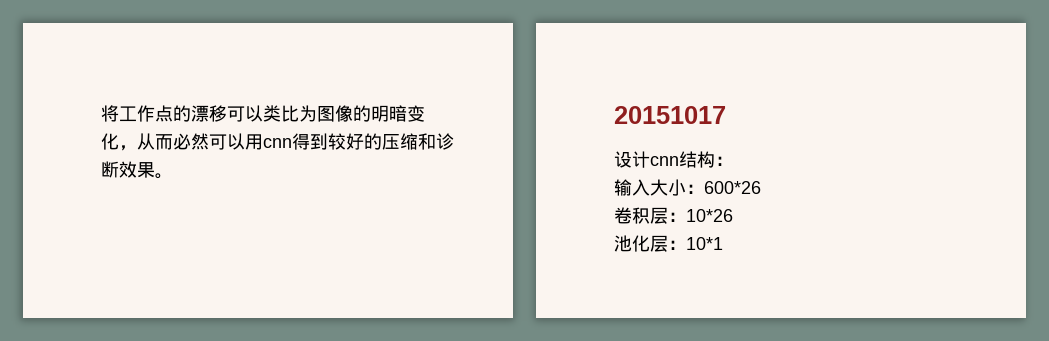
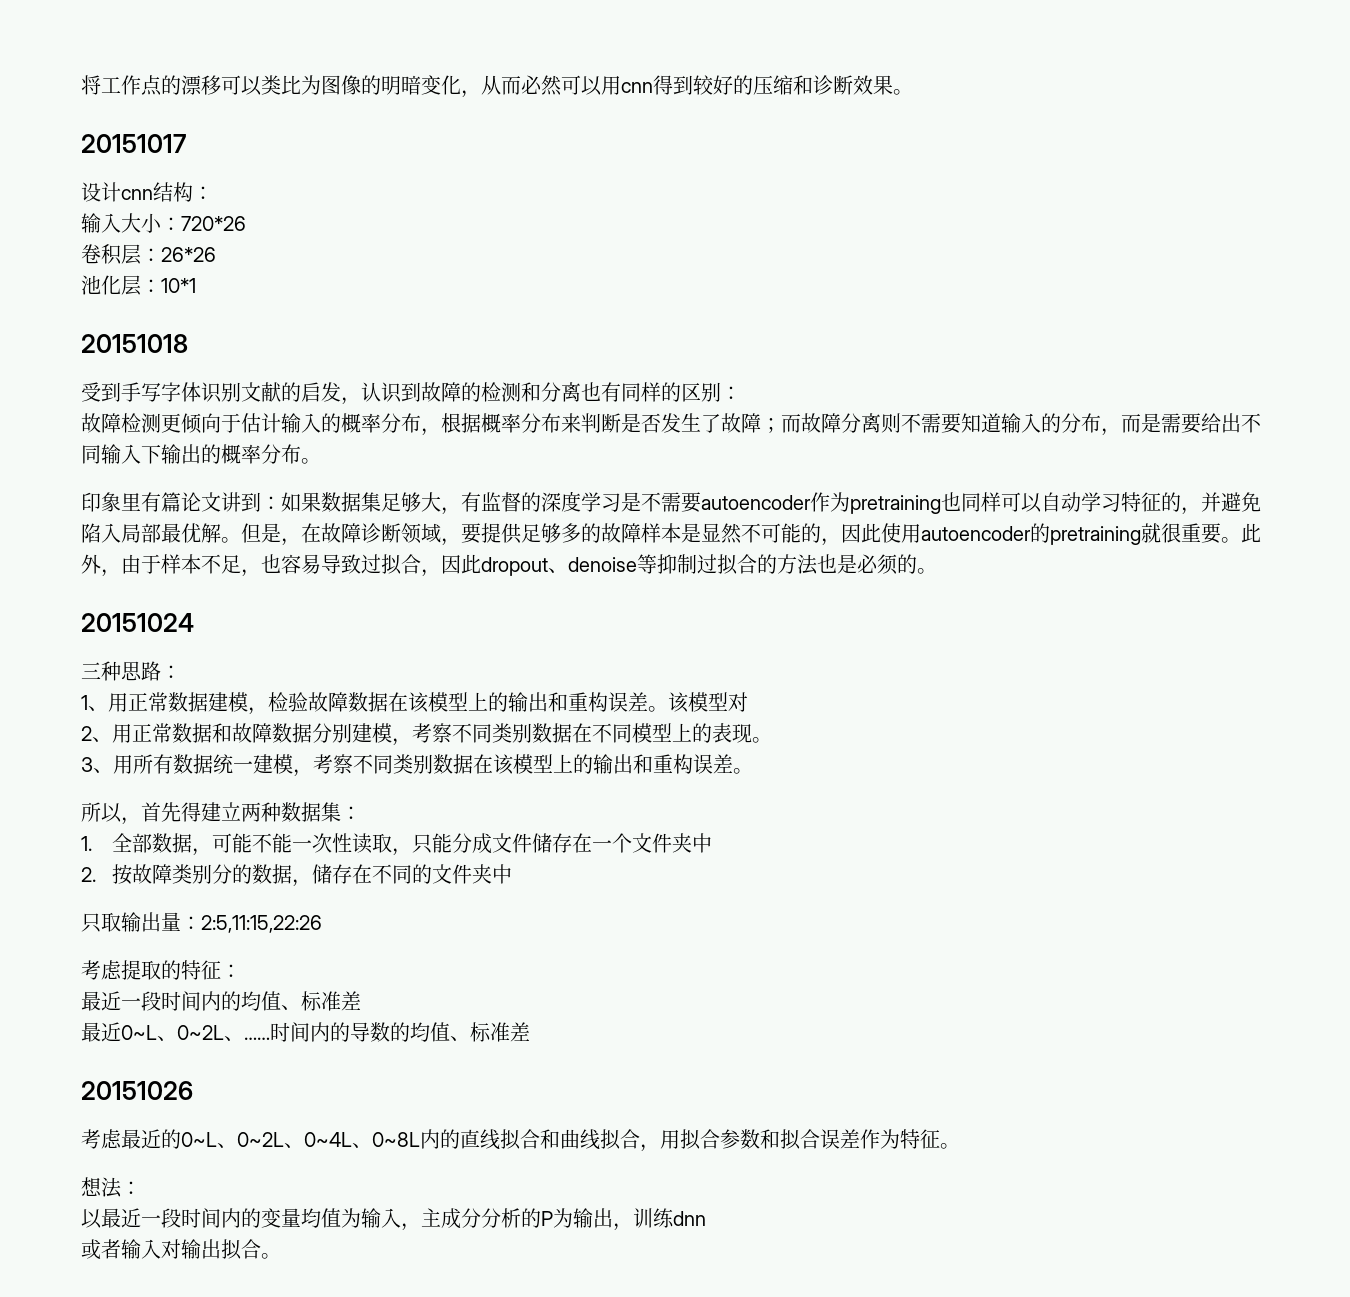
[704,181,761,194] 600*26 -> [181,216,246,231] 720*26
[686,209,733,222] 10*26 -> [161,247,216,262] 26*26
(723, 243) none -> [81,334,188,353] [81,382,741,405] [81,413,1261,436] [81,444,321,464] [81,491,1261,515] [81,523,1261,546] [81,554,937,577] [81,613,194,632] [81,661,181,681] [81,692,748,715] [81,723,772,746] [81,754,753,777] [81,802,361,825] [81,833,712,856] [81,864,512,887] [81,912,322,933] [81,960,241,980] [81,991,361,1011] [81,1022,530,1042] [81,1081,193,1100] [81,1129,960,1152] [81,1177,141,1198] [81,1208,706,1231] [81,1239,281,1260] // 20151018 // 受到手写字体识别文献的启发，认识到故障的检测和分离也有同样的区别： // 故障检测更倾向于估计输入的概率分布，根据概率分布来判断是否发生了故障；而故障分离则不需要知道输入的分布，而是需要给出不同输入下输出的概率分布。 // 印象里有篇论文讲到：如果数据集足够大，有监督的深度学习是不需要autoencoder作为pretraining也同样可以自动学习特征的，并避免陷入局部最优解。但是，在故障诊断领域，要提供足够多的故障样本是显然不可能的，因此使用autoencoder的pretraining就很重要。此外，由于样本不足，也容易导致过拟合，因此dropout、denoise等抑制过拟合的方法也是必须的。 // 20151024 // 三种思路： // 1、用正常数据建模，检验故障数据在该模型上的输出和重构误差。该模型对 // 2、用正常数据和故障数据分别建模，考察不同类别数据在不同模型上的表现。 // 3、用所有数据统一建模，考察不同类别数据在该模型上的输出和重构误差。 // 所以，首先得建立两种数据集： // 1.全部数据，可能不能一次性读取，只能分成文件储存在一个文件夹中 // 2.按故障类别分的数据，储存在不同的文件夹中 // 只取输出量：2:5,11:15,22:26 // 考虑提取的特征： // 最近一段时间内的均值、标准差 // 最近0~L、0~2L、……时间内的导数的均值、标准差 // 20151026 // 考虑最近的0~L、0~2L、0~4L、0~8L内的直线拟合和曲线拟合，用拟合参数和拟合误差作为特征。 // 想法： // 以最近一段时间内的变量均值为输入，主成分分析的P为输出，训练dnn // 或者输入对输出拟合。

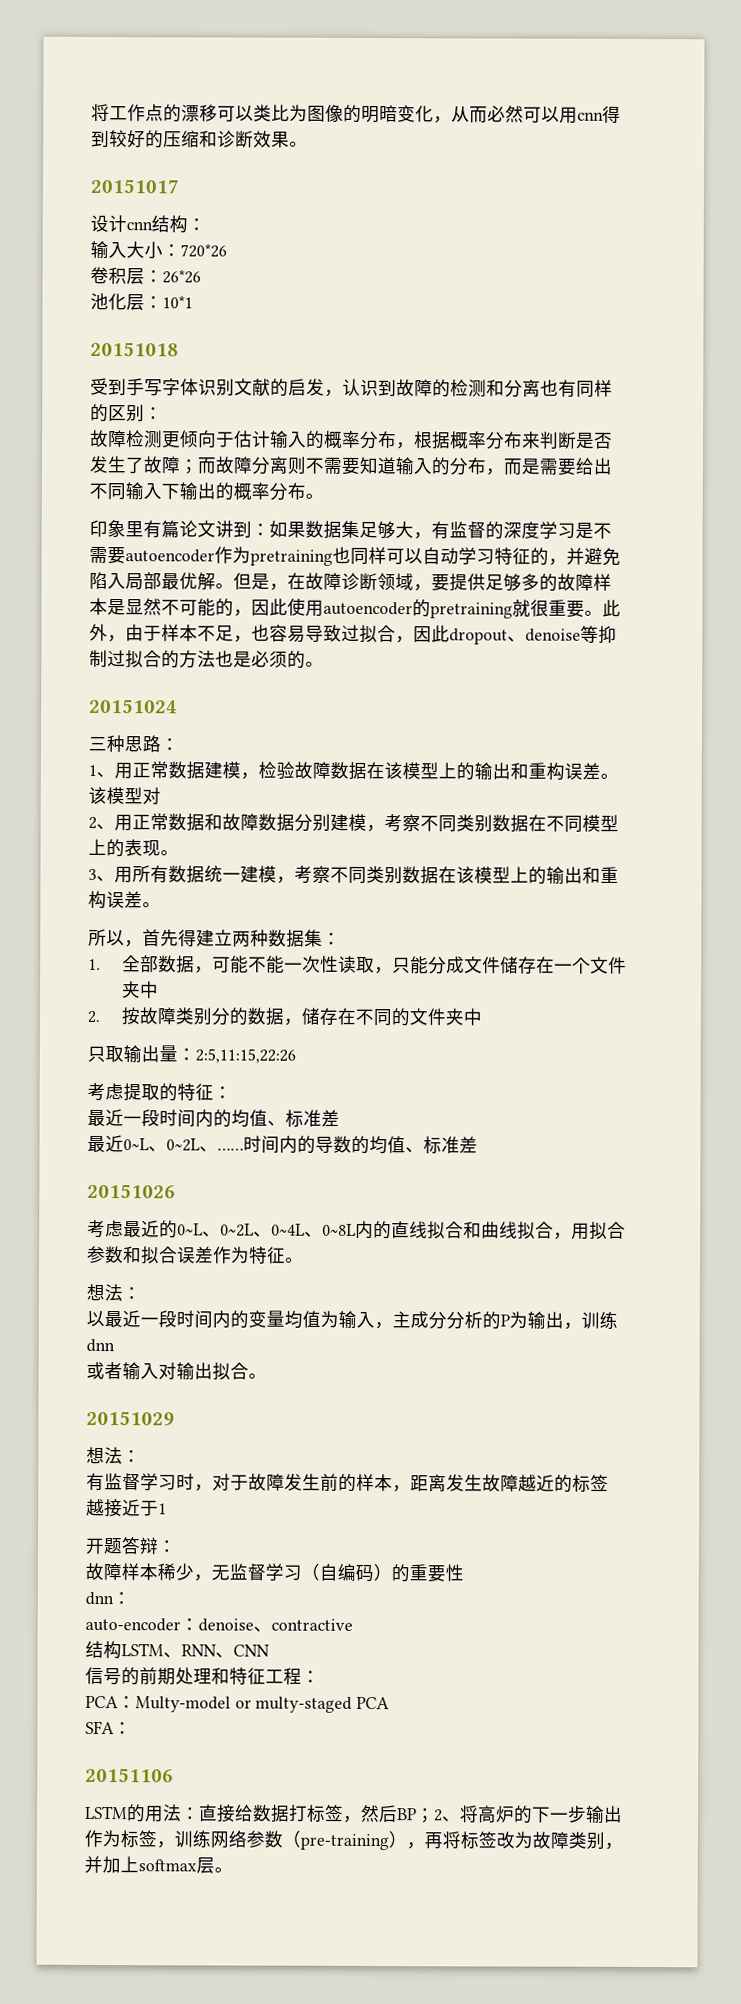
(281, 1256) none -> [86,1410,175,1426] [86,1446,141,1465] [86,1472,609,1493] [86,1498,167,1518] [85,1536,177,1555] [85,1562,464,1583] [85,1591,131,1606] [85,1617,353,1632] [85,1640,270,1660] [85,1666,320,1686] [85,1695,391,1713] [85,1720,132,1735] [85,1767,174,1783] [85,1804,623,1824] [84,1829,623,1851] [84,1855,233,1874] // 20151029 // 想法： // 有监督学习时，对于故障发生前的样本，距离发生故障越近的标签越接近于1 // 开题答辩： // 故障样本稀少，无监督学习（自编码）的重要性 // dnn： // auto-encoder：denoise、contractive // 结构LSTM、RNN、CNN // 信号的前期处理和特征工程： // PCA：Multy-model or multy-staged PCA // SFA： // 20151106 // LSTM的用法：直接给数据打标签，然后BP；2、将高炉的下一步输出作为标签，训练网络参数（pre-training），再将标签改为故障类别，并加上softmax层。

